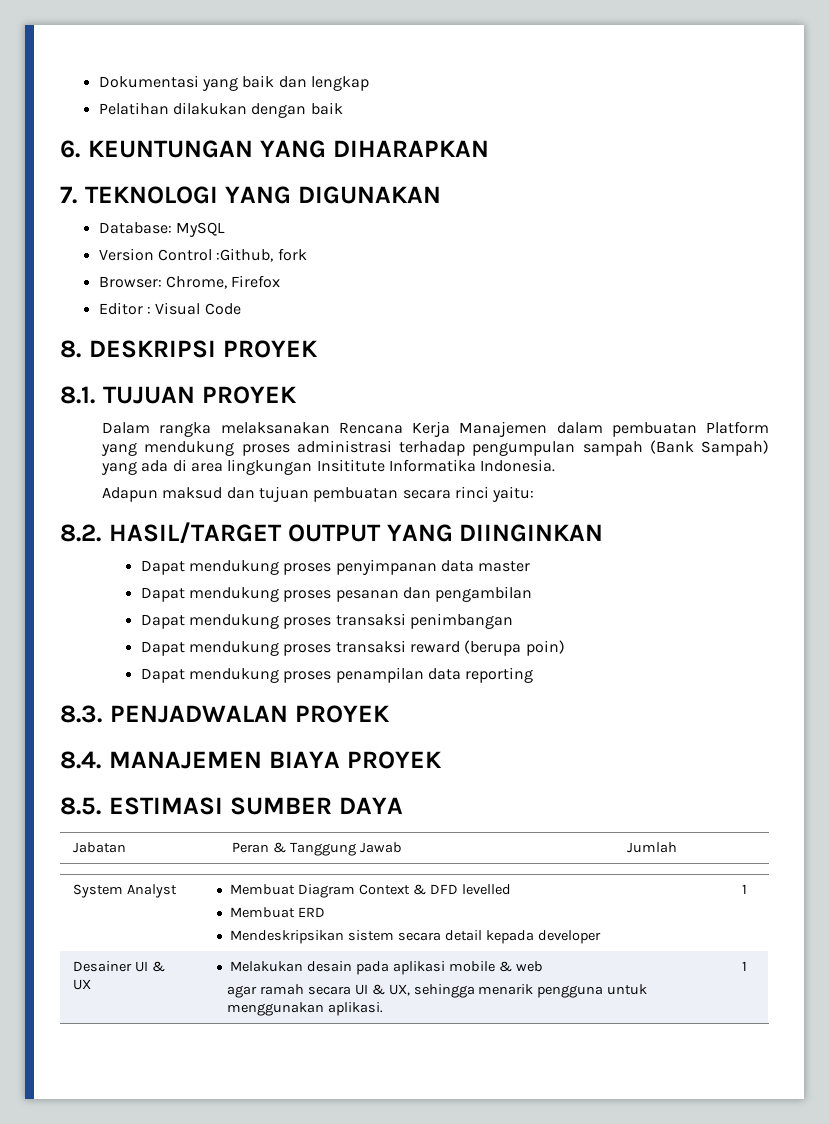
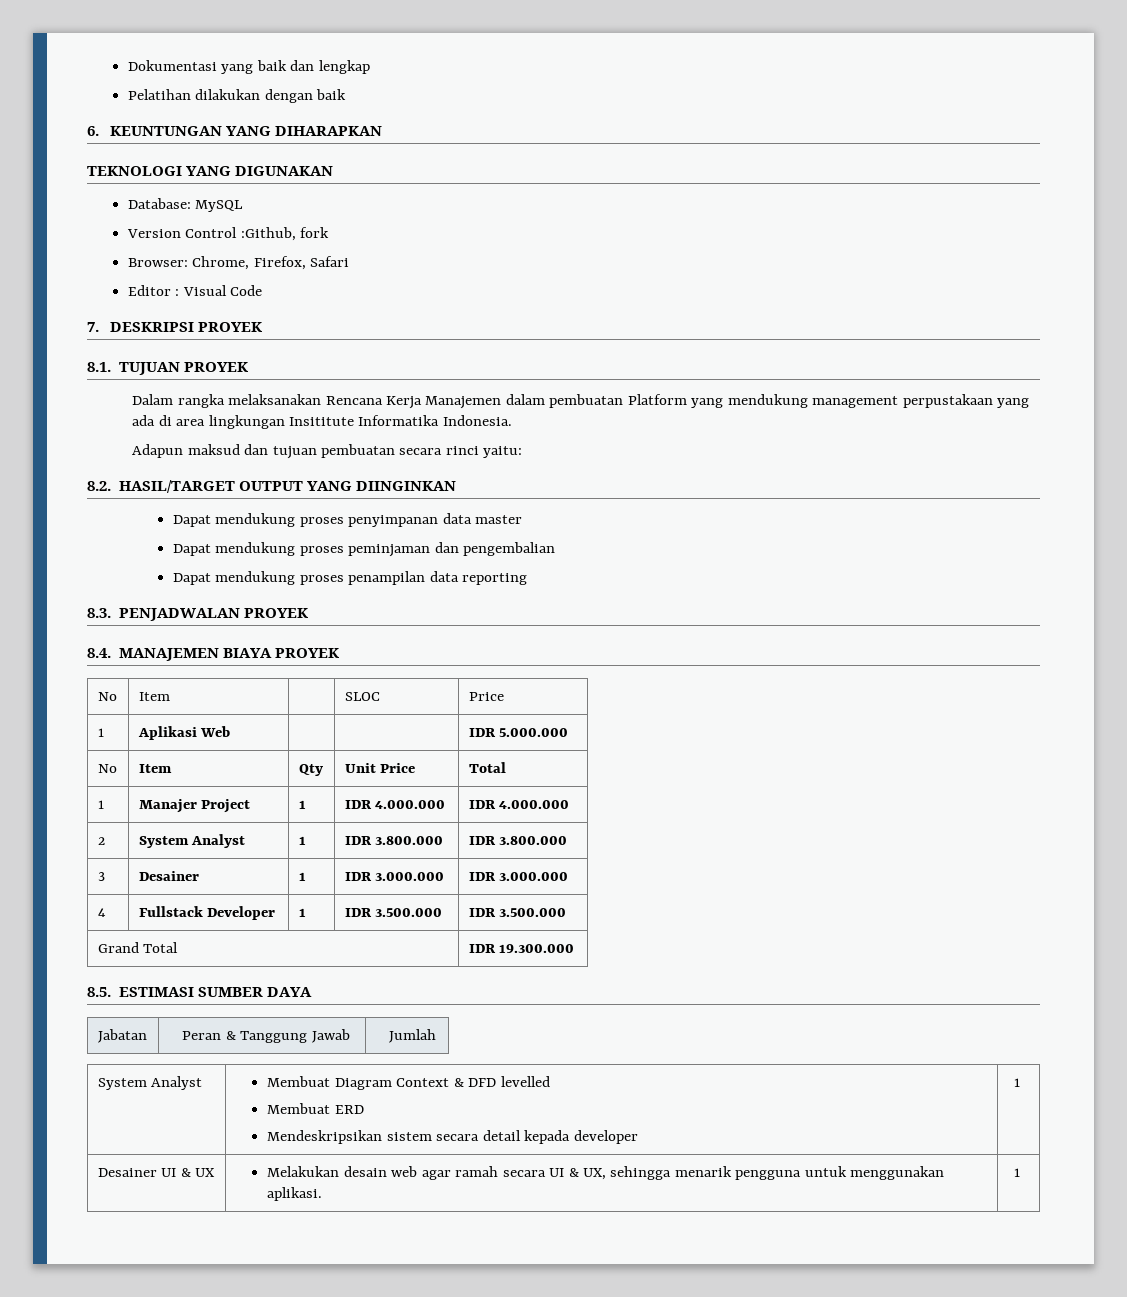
[60,186,77,204] 7. -> (382, 131) none
[231,275,281,288] Firefox -> [253,256,350,270] Firefox, Safari
[60,340,81,358] 8. -> [87,322,99,332] 7.
[241,440,770,456] proses administrasi terhadap pengumpulan sampah (Bank Sampah) -> [812,394,993,408] management perpustakaan
[335,586,533,602] [140,613,514,629] [140,640,565,656] pesanan dan pengambilan // Dapat mendukung proses transaksi penimbangan // Dapat mendukung proses transaksi reward (berupa poin) -> [348,542,556,557] peminjaman dan pengembalian
(442, 760) none -> [97,692,117,701] [138,692,170,701] [344,692,380,701] [468,692,504,701] [97,728,104,737] [137,726,231,740] [468,728,569,737] [97,764,117,773] [138,764,172,773] [298,764,323,776] [344,763,416,773] [468,762,506,773] [97,800,104,809] [138,799,251,813] [298,800,306,809] [344,800,446,809] [468,800,570,809] [97,837,105,845] [138,834,246,848] [298,836,306,845] [344,836,444,845] [468,836,568,845] [97,872,105,881] [138,871,199,881] [298,872,306,881] [344,872,445,881] [468,872,569,881] [97,908,106,917] [138,906,276,920] [298,908,306,917] [344,908,443,917] [468,908,567,917] [97,942,179,953] [468,944,575,953] // No | Item | | SLOC | Price // 1 | Aplikasi Web | | | IDR 5.000.000 // No | Item | Qty | Unit Price | Total // 1 | Manajer Project | 1 | IDR 4.000.000 | IDR 4.000.000 // 2 | System Analyst | 1 | IDR 3.800.000 | IDR 3.800.000 // 3 | Desainer | 1 | IDR 3.000.000 | IDR 3.000.000 // 4 | Fullstack Developer | 1 | IDR 3.500.000 | IDR 3.500.000 // Grand Total | IDR 19.300.000
[356,961,512,975] pada aplikasi mobile & -> (387, 1171) none
(543, 966) // -> (418, 1171) none

